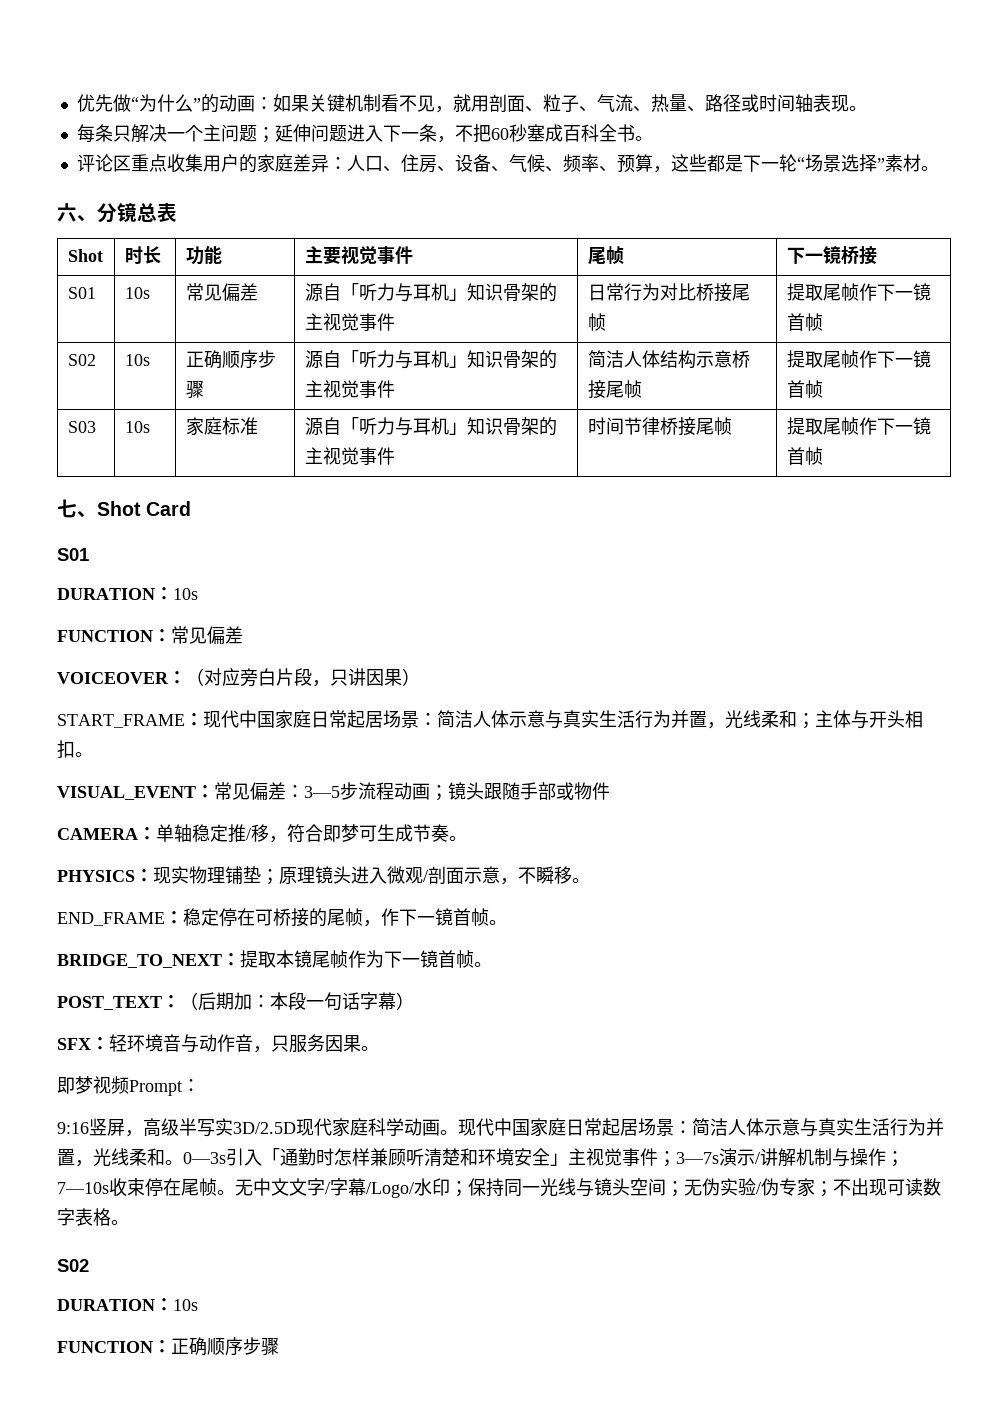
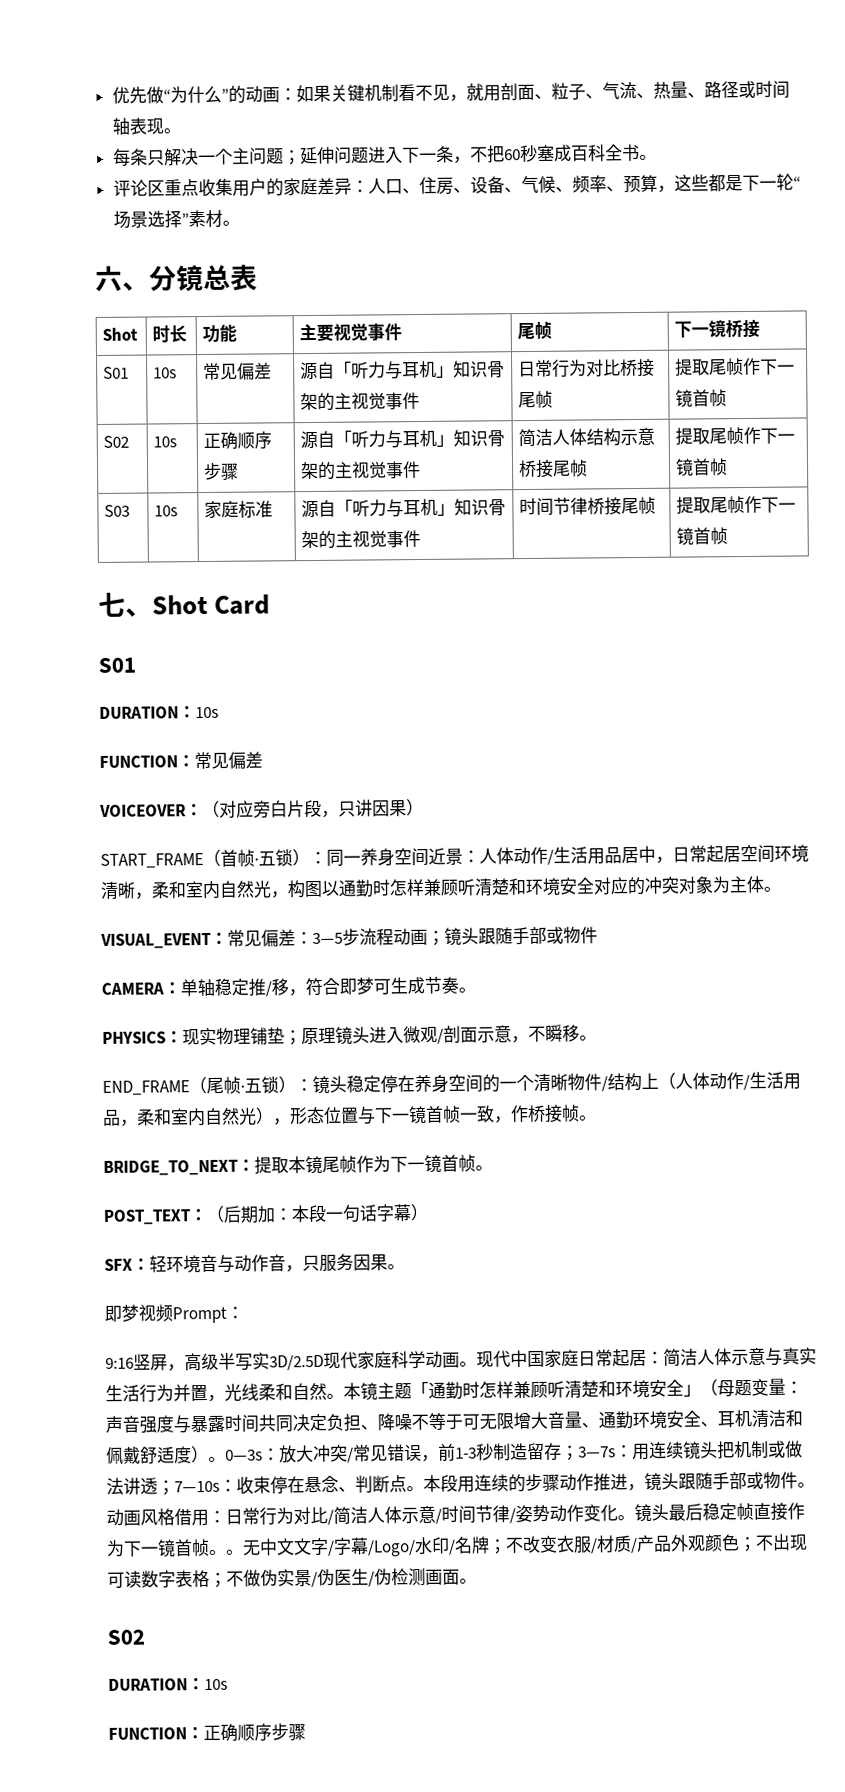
[185,710,923,729] [57,740,75,759] ：现代中国家庭日常起居场景：简洁人体示意与真实生活行为并置，光线柔和；主体与开头相扣 -> [203,844,809,868] [100,875,764,900] （首帧·五锁）：同一养身空间近景：人体动作/生活用品居中，日常起居空间环境清晰，柔和室内自然光，构图以通勤时怎样兼顾听清楚和环境安全对应的冲突对象为主体
[165,908,471,927] ：稳定停在可桥接的尾帧，作下一镜首 -> [189,1071,801,1095] [102,1104,563,1127] （尾帧·五锁）：镜头稳定停在养身空间的一个清晰物件/结构上（人体动作/生活用品，柔和室内自然光），形态位置与下一镜首帧一致，作桥接
[638,1118,674,1136] 场景 -> (647, 1358) none
[165,1148,262,1166] 。0—3s引入 -> [292,1382,412,1401] 自然。本镜主题
[568,1148,904,1167] [57,1178,217,1197] 主视觉事件；3—7s演示/讲解机制与操作；7—10s收束停在尾帧 -> [700,1378,803,1398] [105,1409,803,1434] [106,1440,803,1464] [106,1471,815,1496] [106,1502,805,1527] [106,1539,227,1558] （母题变量：声音强度与暴露时间共同决定负担、降噪不等于可无限增大音量、通勤环境安全、耳机清洁和佩戴舒适度）。0—3s：放大冲突/常见错误，前1-3秒制造留存；3—7s：用连续镜头把机制或做法讲透；7—10s：收束停在悬念、判断点。本段用连续的步骤动作推进，镜头跟随手部或物件。动画风格借用：日常行为对比/简洁人体示意/时间节律/姿势动作变化。镜头最后稳定帧直接作为下一镜首帧。
[450,1178,815,1197] ；保持同一光线与镜头空间；无伪实验/伪专家 -> [448,1534,740,1555] /名牌；不改变衣服/材质/产品外观颜色
(111, 1217) none -> [209,1568,460,1589] ；不做伪实景/伪医生/伪检测画面

